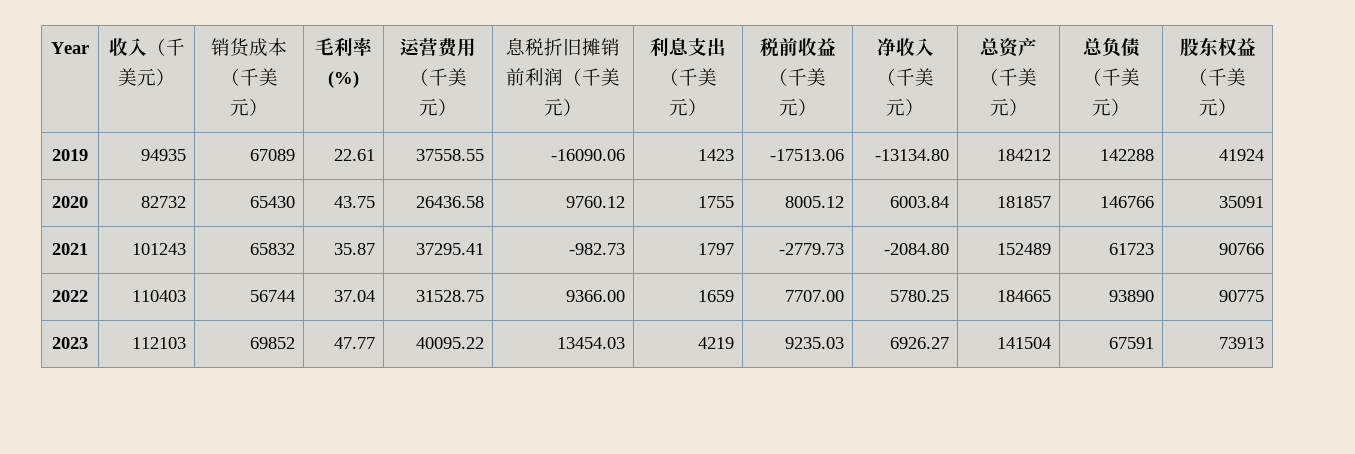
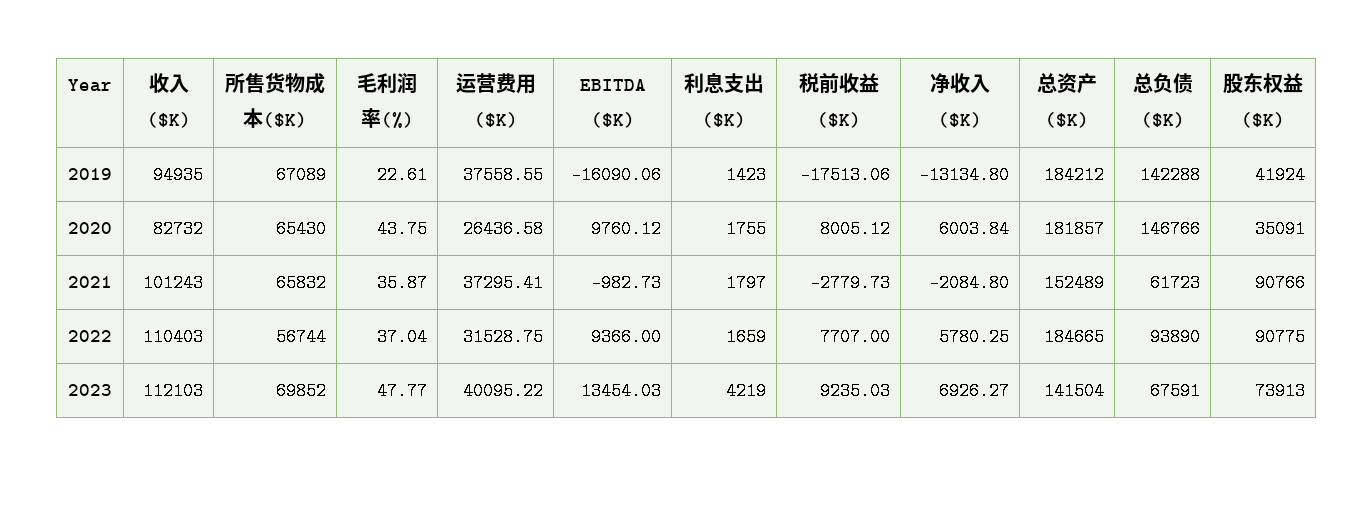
[146,38,185,56] [117,68,175,86] [211,38,287,57] [220,68,278,86] [230,98,268,116] （千美元） | 销货成本（千美元） -> [146,112,191,128] [225,72,325,94] [243,108,307,128] ($K) | 所售货物成本($K)
(353, 47) none -> [397,72,417,93] 润
[409,68,467,86] [419,98,457,116] [506,38,620,56] [506,68,620,86] [544,98,582,116] （千美元） | 息税折旧摊销前利润（千美元） -> [473,112,518,128] [579,79,646,91] [590,112,635,128] ($K) | EBITDA ($K)
[659,68,717,86] [669,98,707,116] （千美元） -> [702,112,746,128] ($K)
[769,68,826,86] [778,98,817,116] （千美元） -> [816,112,861,128] ($K)
[876,68,934,86] [886,98,924,116] （千美元） -> [938,112,982,128] ($K)
[980,68,1037,86] [989,98,1028,116] （千美元） -> [1045,112,1089,128] ($K)
[1082,68,1140,86] [1092,98,1130,116] （千美元） -> [1140,112,1185,128] ($K)
[1189,68,1246,86] [1198,98,1237,116] （千美元） -> [1241,112,1285,128] ($K)

